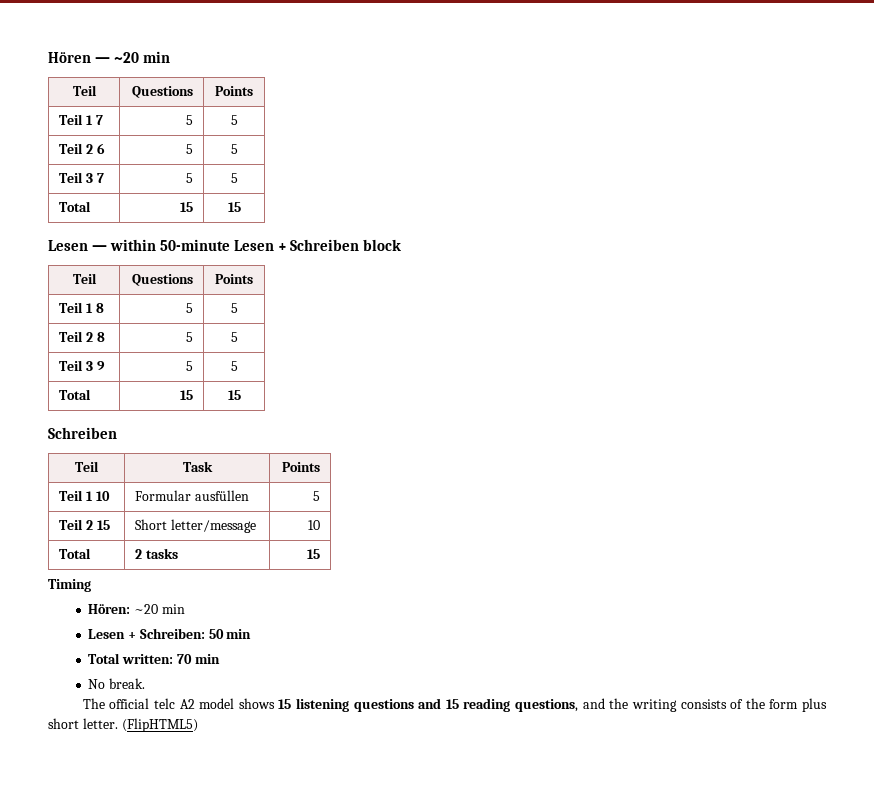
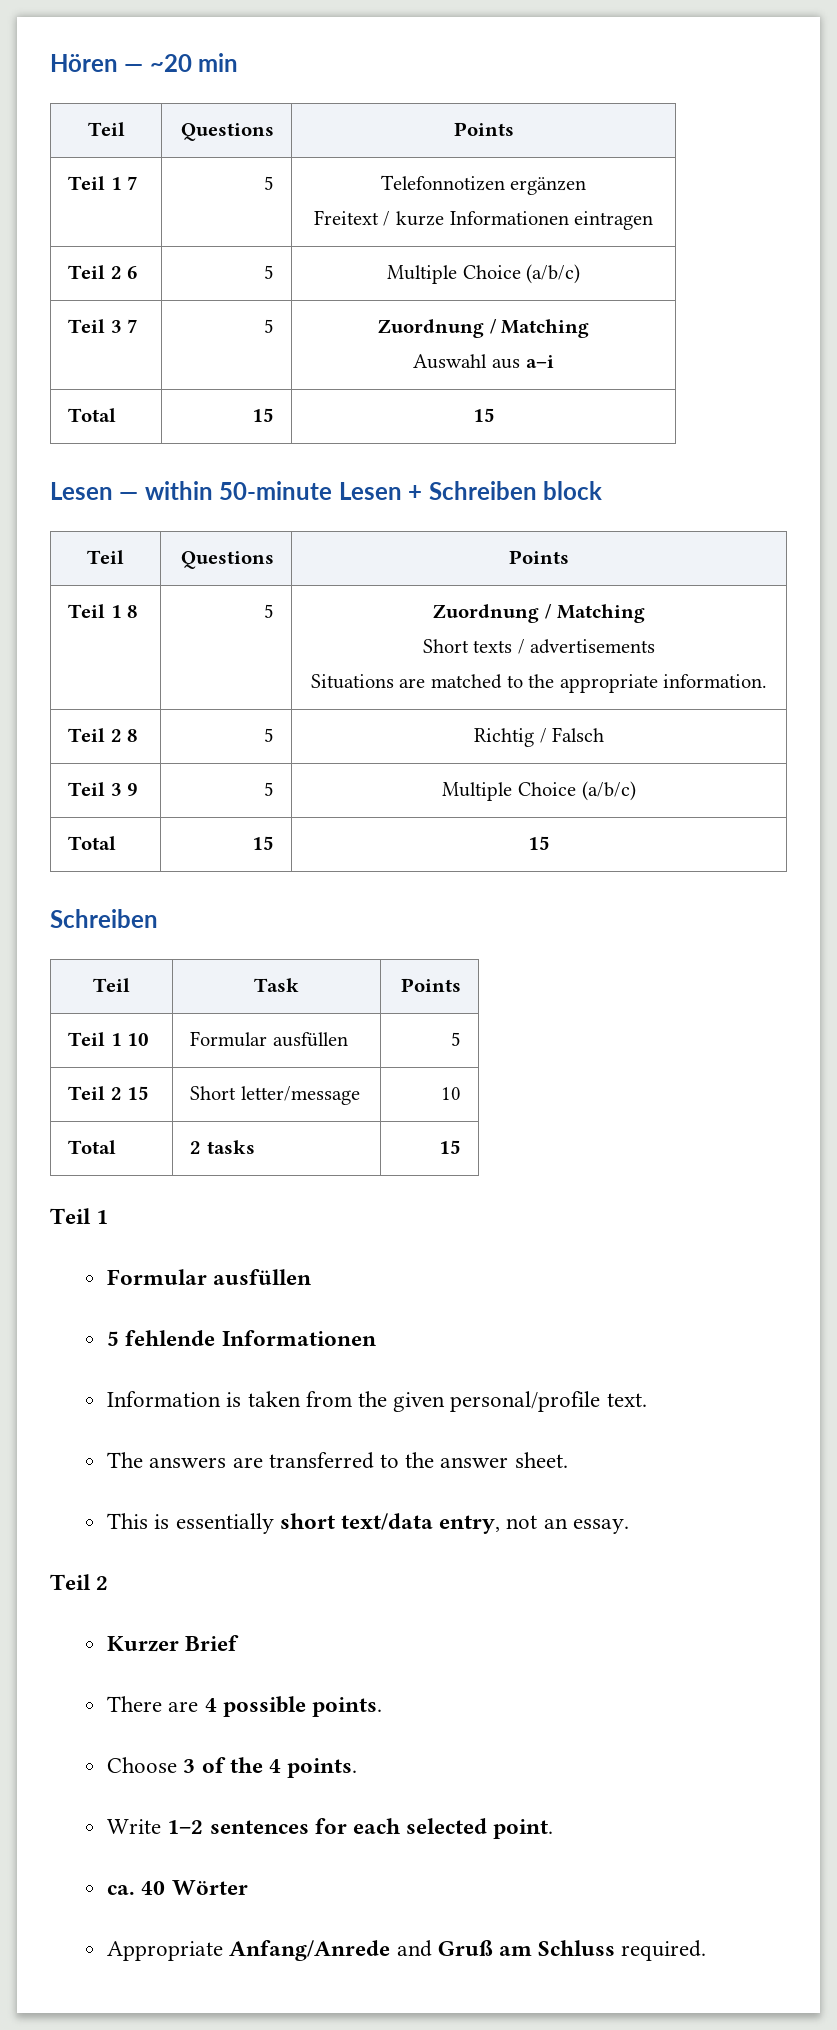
[230,115,238,125] 5 -> [380,175,587,195] [313,210,654,230] Telefonnotizen ergänzen // Freitext / kurze Informationen eintragen
[230,144,238,154] 5 -> [386,264,581,284] Multiple Choice (a/b/c)
[230,173,238,183] 5 -> [377,319,590,338] [413,354,554,369] Zuordnung / Matching // Auswahl aus a–i
[230,303,238,313] 5 -> [433,604,645,623] [422,639,656,654] [310,674,768,693] Zuordnung / Matching // Short texts / advertisements // Situations are matched to the appropriate information.
[230,332,238,342] 5 -> [473,727,605,747] Richtig / Falsch
[230,361,238,371] 5 -> [442,781,636,801] Multiple Choice (a/b/c)
[48,579,91,592] [88,604,185,614] [88,628,252,639] [88,653,220,664] [88,678,146,689] [82,698,827,712] [48,718,198,732] Timing // Hören: ~20 min // Lesen + Schreiben: 50 min // Total written: 70 min // No break. // The official telc A2 model shows 15 listening questions and 15 reading questions, and the writing consists of the form plus short letter. (FlipHTML5) -> [50,1208,109,1224] [107,1269,312,1285] [107,1330,376,1346] [107,1391,647,1412] [107,1452,568,1469] [107,1513,629,1534] [50,1574,109,1590] [107,1635,240,1652] [107,1696,382,1717] [107,1757,358,1778] [107,1818,554,1839] [107,1880,248,1895] [107,1940,707,1961] Teil 1 // Formular ausfüllen // 5 fehlende Informationen // Information is taken from the given personal/profile text. // The answers are transferred to the answer sheet. // This is essentially short text/data entry, not an essay. // Teil 2 // Kurzer Brief // There are 4 possible points. // Choose 3 of the 4 points. // Write 1–2 sentences for each selected point. // ca. 40 Wörter // Appropriate Anfang/Anrede and Gruß am Schluss required.

